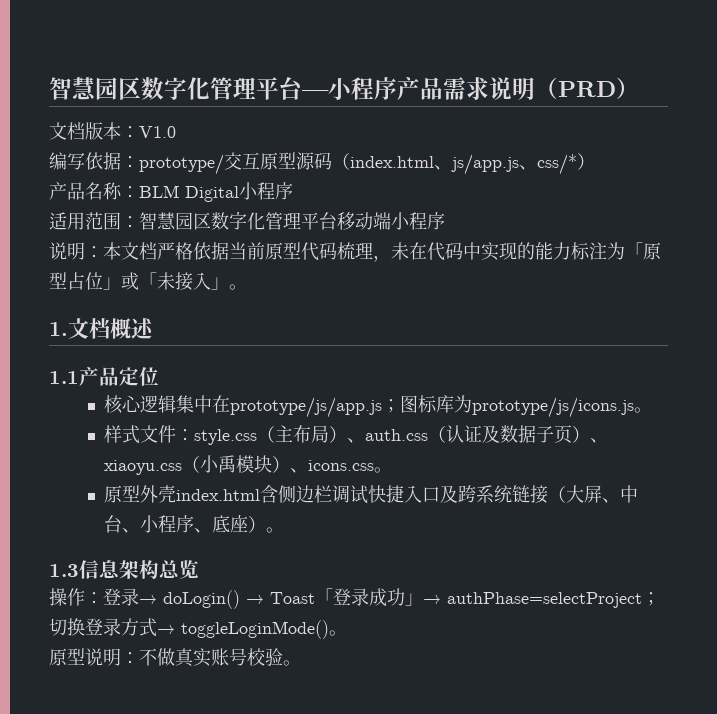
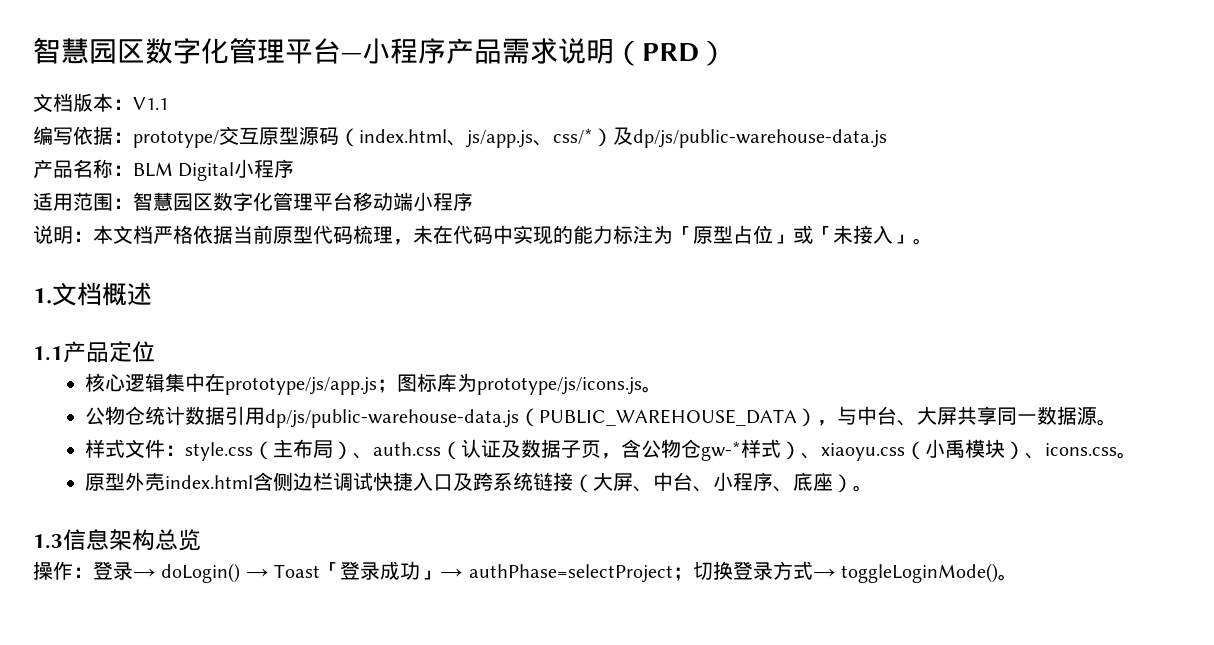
[139,126,176,138] V1.0 -> [133,97,168,110] V1.1
(595, 161) none -> [613,127,887,148] 及dp/js/public-warehouse-data.js
(652, 410) none -> [84,406,1117,428] // 公物仓统计数据引用dp/js/public-warehouse-data.js（PUBLIC_WAREHOUSE_DATA），与中台、大屏共享同一数据源。
(572, 434) none -> [600,439,781,461] ，含公物仓gw-*样式
[49,648,301,667] // 原型说明：不做真实账号校验。 -> (1018, 577) none

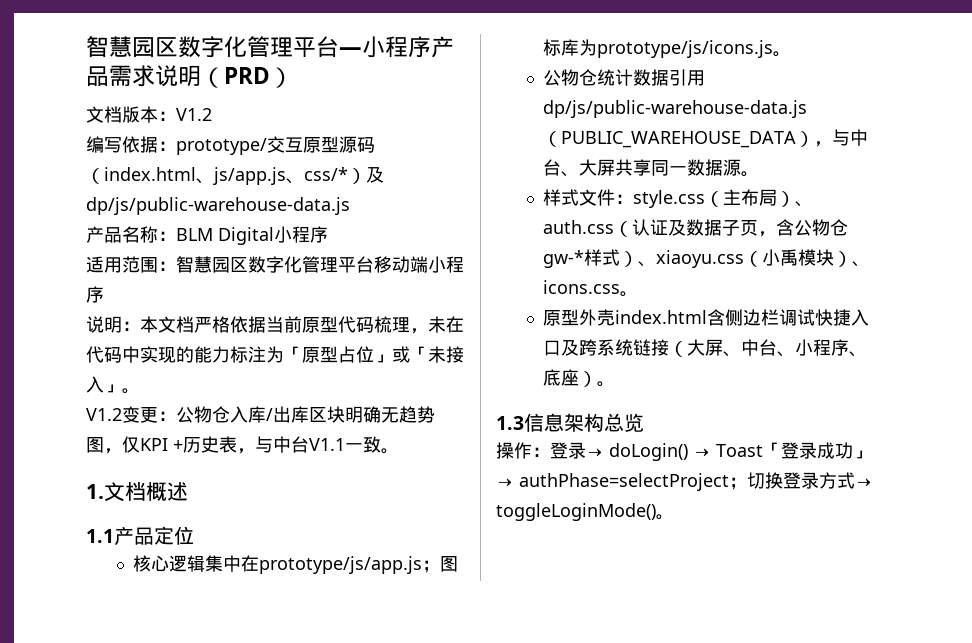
[133,97,168,110] V1.1 -> [176,108,212,121] V1.2
(933, 241) none -> [86,406,435,423] [86,436,399,454] // V1.2变更：公物仓入库/出库区块明确无趋势图，仅KPI +历史表，与中台V1.1一致。

